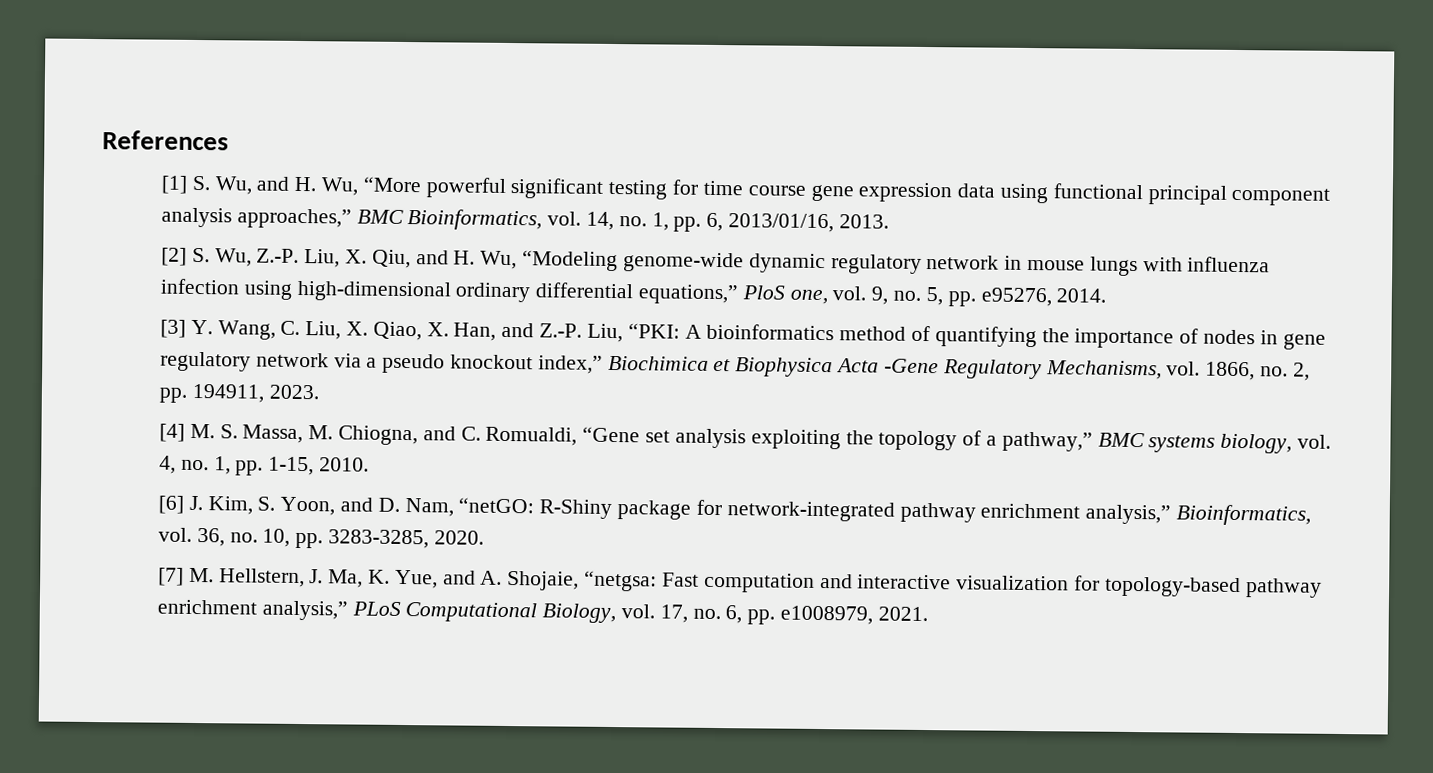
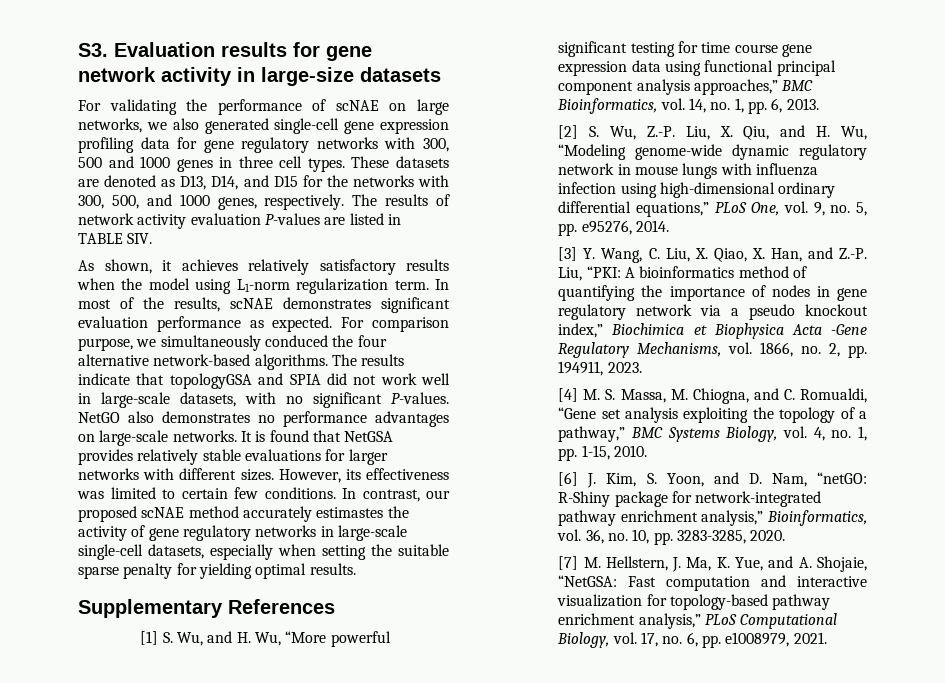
(102, 140) none -> [78,42,372,61] [78,67,441,86] [78,99,449,115] [78,118,449,134] [78,137,449,153] [78,156,449,172] [78,175,449,190] [78,194,450,210] [78,213,401,229] [78,233,153,244] [78,259,449,275] [77,278,449,294] [78,297,450,313] [78,316,450,332] [78,335,387,351] [78,354,405,370] [78,373,450,389] [78,392,449,408] [78,411,449,427] [78,430,394,446] [78,449,388,465] [78,468,450,483] [77,487,450,502] [78,506,409,522] [78,525,407,541] [78,544,449,560] [78,563,356,579] [78,599,223,618] S3. Evaluation results for gene network activity in large-size datasets // For validating the performance of scNAE on large networks, we also generated single-cell gene expression profiling data for gene regulatory networks with 300, 500 and 1000 genes in three cell types. These datasets are denoted as D13, D14, and D15 for the networks with 300, 500, and 1000 genes, respectively. The results of network activity evaluation P-values are listed in TABLE SIV. // As shown, it achieves relatively satisfactory results when the model using L1-norm regularization term. In most of the results, scNAE demonstrates significant evaluation performance as expected. For comparison purpose, we simultaneously conduced the four alternative network-based algorithms. The results indicate that topologyGSA and SPIA did not work well in large-scale datasets, with no significant P-values. NetGO also demonstrates no performance advantages on large-scale networks. It is found that NetGSA provides relatively stable evaluations for larger networks with different sizes. However, its effectiveness was limited to certain few conditions. In contrast, our proposed scNAE method accurately estimastes the activity of gene regulatory networks in large-scale single-cell datasets, especially when setting the suitable sparse penalty for yielding optimal results. // Supplementary
[728,213,835,233] 2013/01/16, -> (783, 105) none
[741,285,828,305] PloS one, -> [714,202,780,216] PLoS One,
[1148,433,1293,454] systems biology, -> [667,426,778,442] Systems Biology,
[584,570,658,592] “netgsa: -> [558,575,618,587] “NetGSA:

